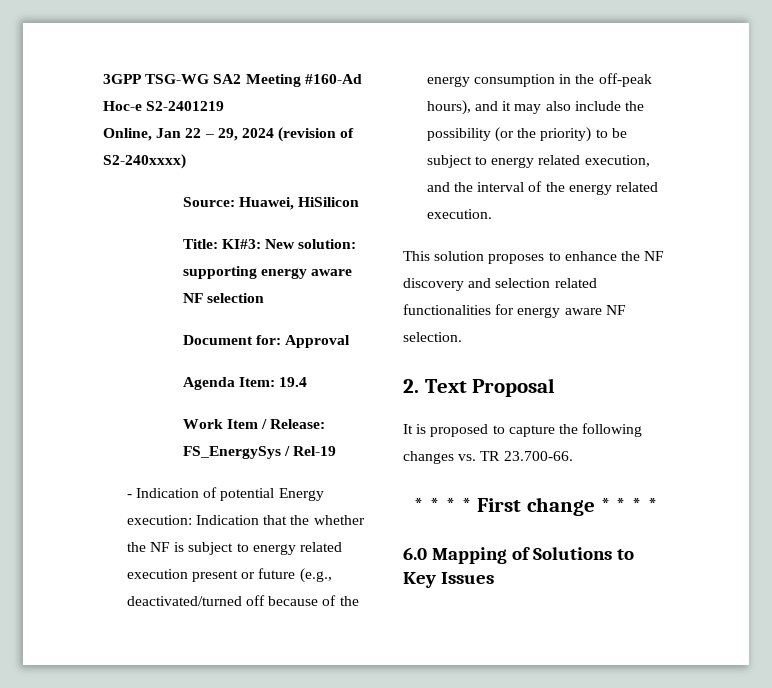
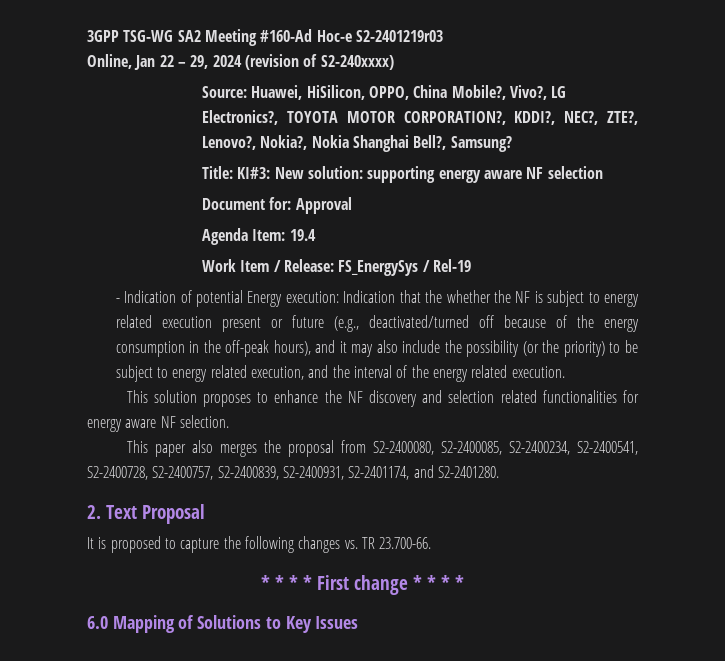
[146,101,225,111] S2-2401219 -> [355,30,443,42] S2-2401219r03
[298,197,360,207] HiSilicon -> [306,85,567,100] [202,110,639,125] [202,135,512,152] HiSilicon, OPPO, China Mobile?, Vivo?, LG Electronics?, TOYOTA MOTOR CORPORATION?, KDDI?, NEC?, ZTE?, Lenovo?, Nokia?, Nokia Shanghai Bell?, Samsung?
(462, 337) none -> [126,440,638,457] [87,465,499,480] // This paper also merges the proposal from S2-2400080, S2-2400085, S2-2400234, S2-2400541, S2-2400728, S2-2400757, S2-2400839, S2-2400931, S2-2401174, and S2-2401280.

